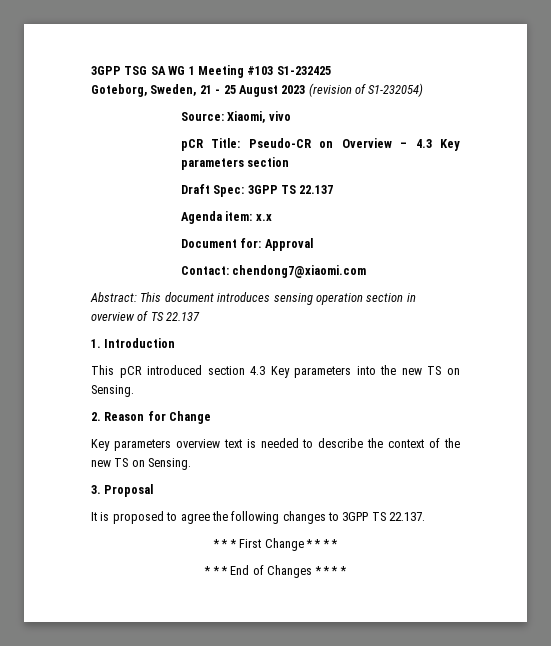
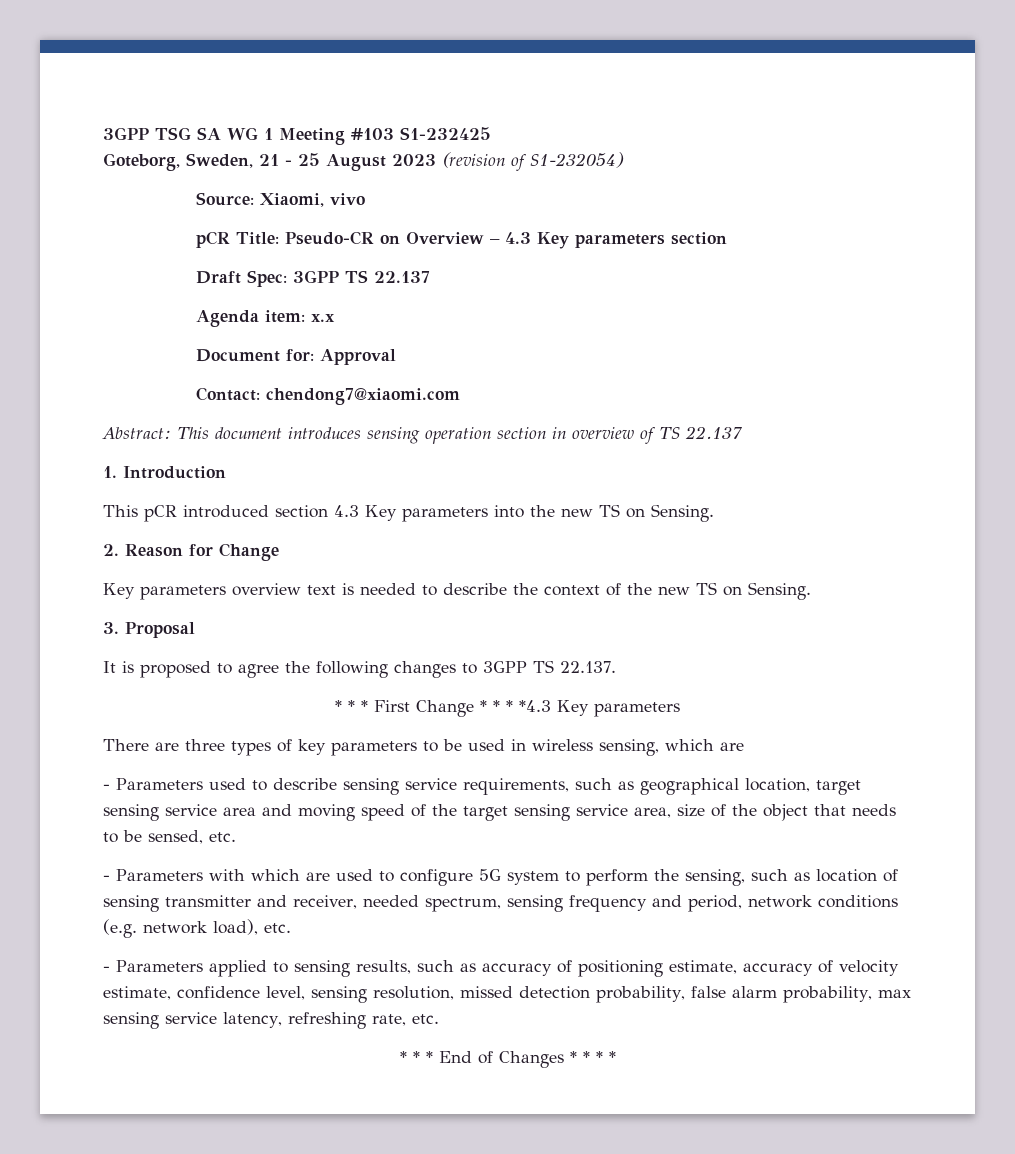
[331,539,338,548] * -> [519,700,680,717] [103,739,744,756] [103,778,861,795] [103,804,896,821] [103,830,236,844] [103,869,898,886] [103,895,898,912] [103,919,291,938] [103,960,899,977] [103,986,911,1003] [103,1012,439,1029] *4.3 Key parameters // There are three types of key parameters to be used in wireless sensing, which are // - Parameters used to describe sensing service requirements, such as geographical location, target sensing service area and moving speed of the target sensing service area, size of the object that needs to be sensed, etc. // - Parameters with which are used to configure 5G system to perform the sensing, such as location of sensing transmitter and receiver, needed spectrum, sensing frequency and period, network conditions (e.g. network load), etc. // - Parameters applied to sensing results, such as accuracy of positioning estimate, accuracy of velocity estimate, confidence level, sensing resolution, missed detection probability, false alarm probability, max sensing service latency, refreshing rate, etc.

